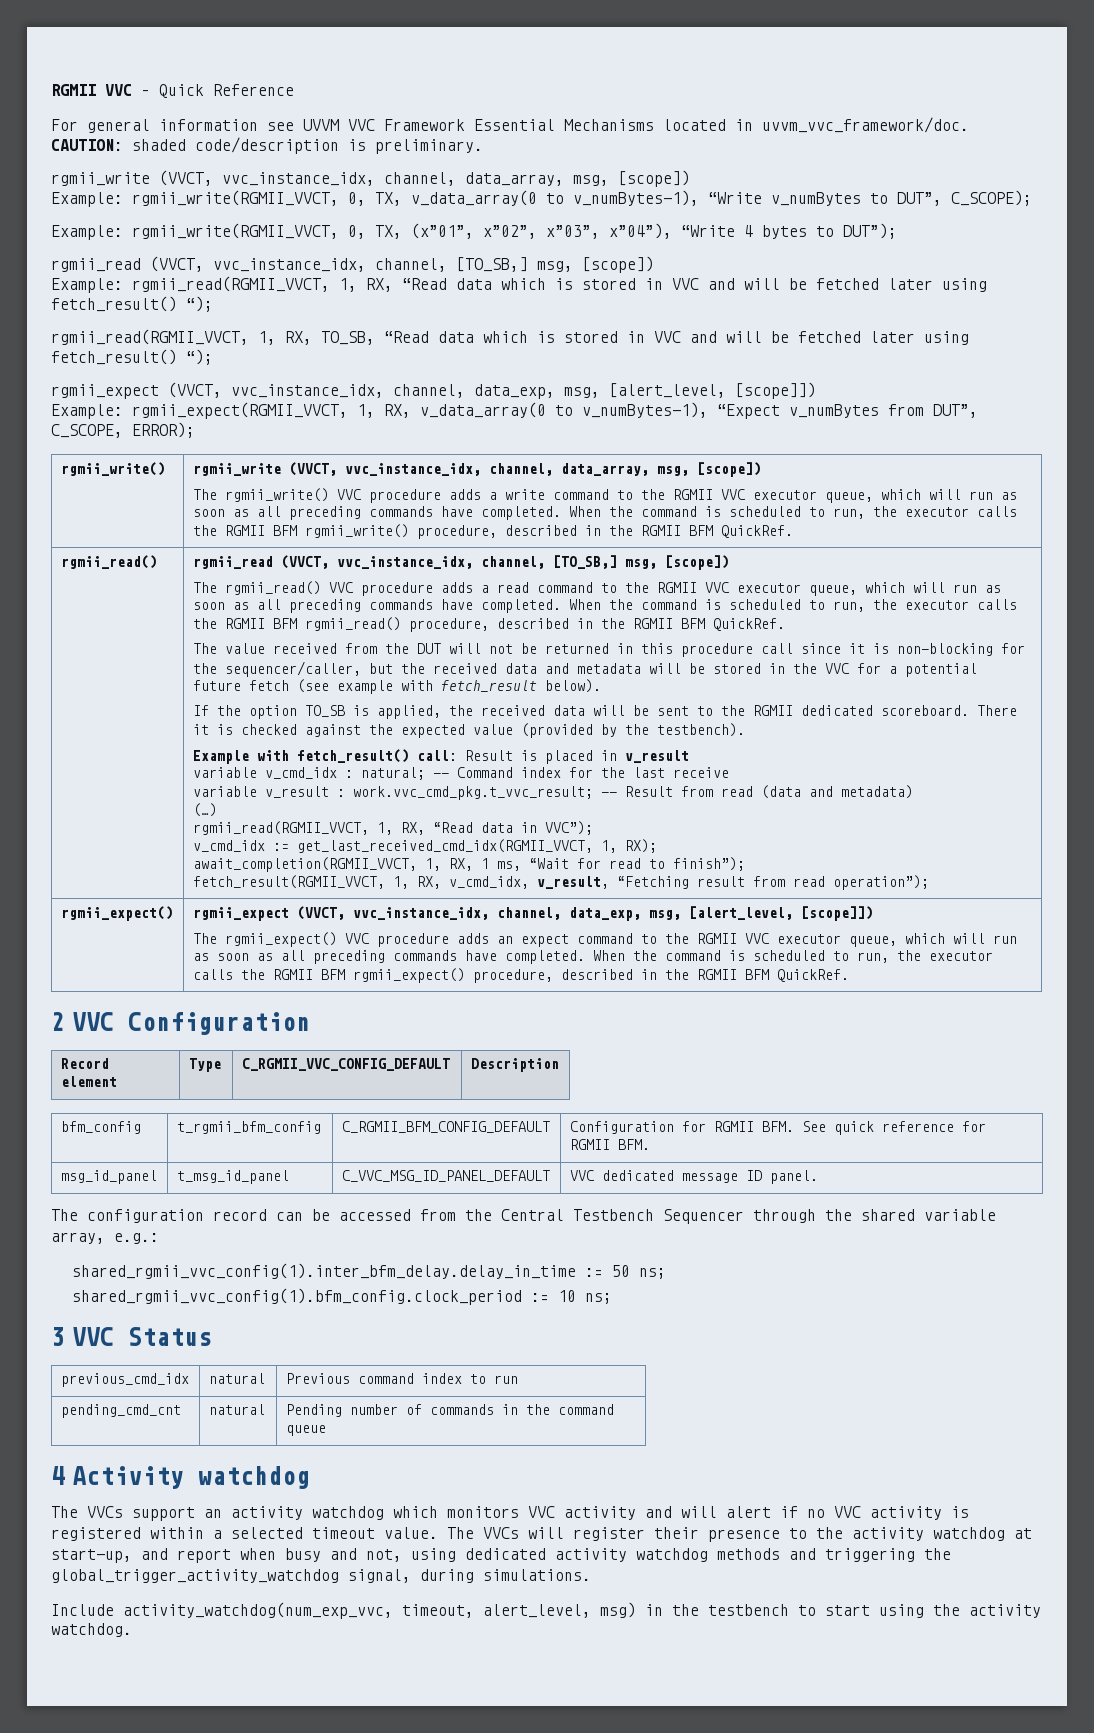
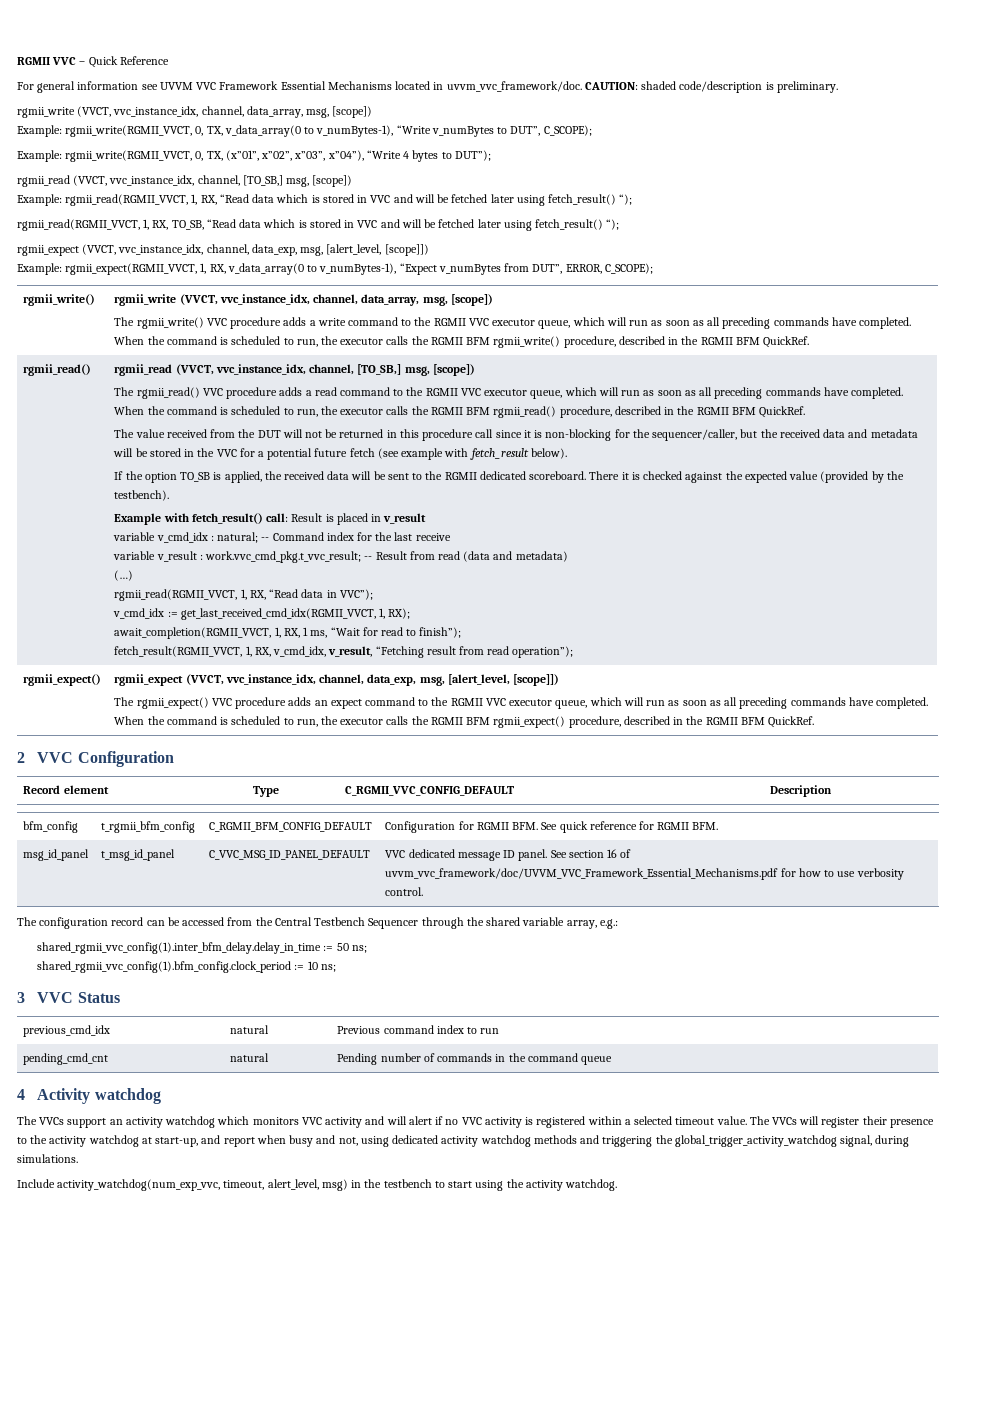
[51,422,195,438] C_SCOPE, ERROR); -> [565,263,653,274] ERROR, C_SCOPE);
(818, 1177) none -> [550,849,632,858] [385,868,904,880] [385,887,424,896] See section 16 of uvvm_vvc_framework/doc/UVVM_VVC_Framework_Essential_Mechanisms.pdf for how to use verbosity control.

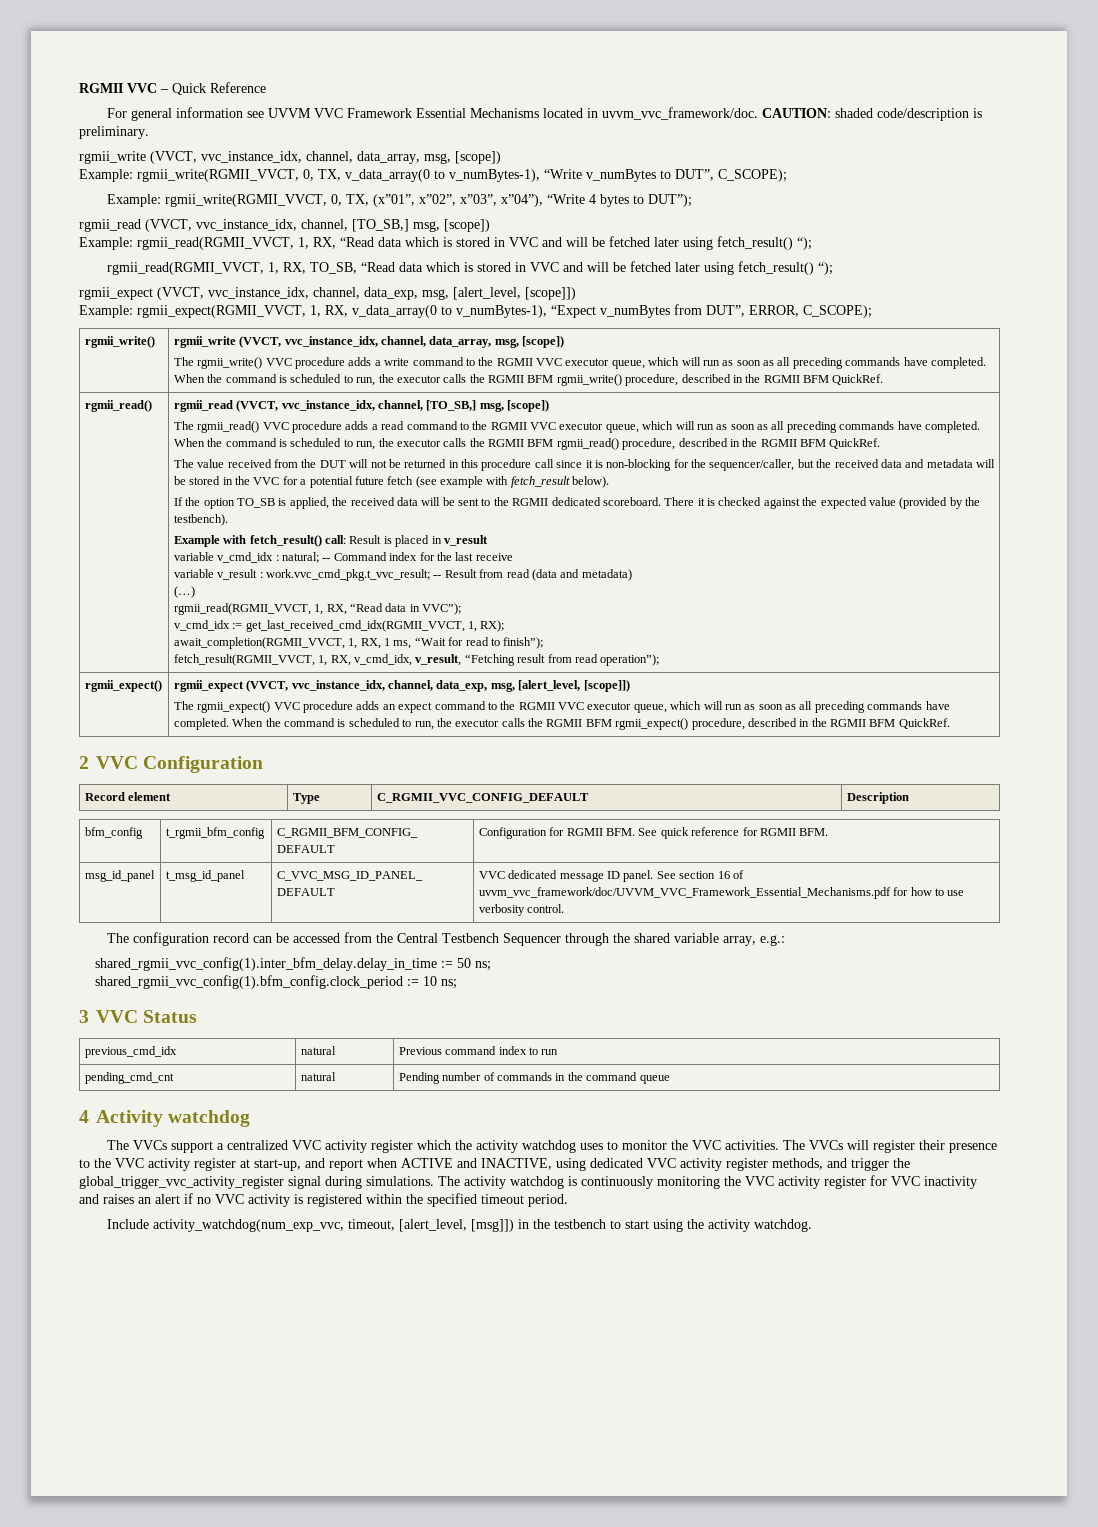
[109,1116,407,1128] an activity watchdog which monitors VVC activity and will -> [217,1140,998,1153] [79,1158,910,1171] [79,1175,977,1189] [79,1194,151,1204] a centralized VVC activity register which the activity watchdog uses to monitor the VVC activities. The VVCs will register their presence to the VVC activity register at start-up, and report when ACTIVE and INACTIVE, using dedicated VVC activity register methods, and trigger the global_trigger_vvc_activity_register signal during simulations. The activity watchdog is continuously monitoring the VVC activity register for VVC inactivity and raises an
[624,1116,934,1128] [17,1135,910,1147] [17,1154,78,1163] a selected timeout value. The VVCs will register their presence to the activity watchdog at start-up, and report when busy and not, using dedicated activity watchdog methods and triggering the global_trigger_activity_watchdog signal, during simulations. -> [406,1193,568,1207] the specified timeout period.
[267,1179,348,1191] alert_level, msg) -> [399,1219,515,1232] [alert_level, [msg]])

